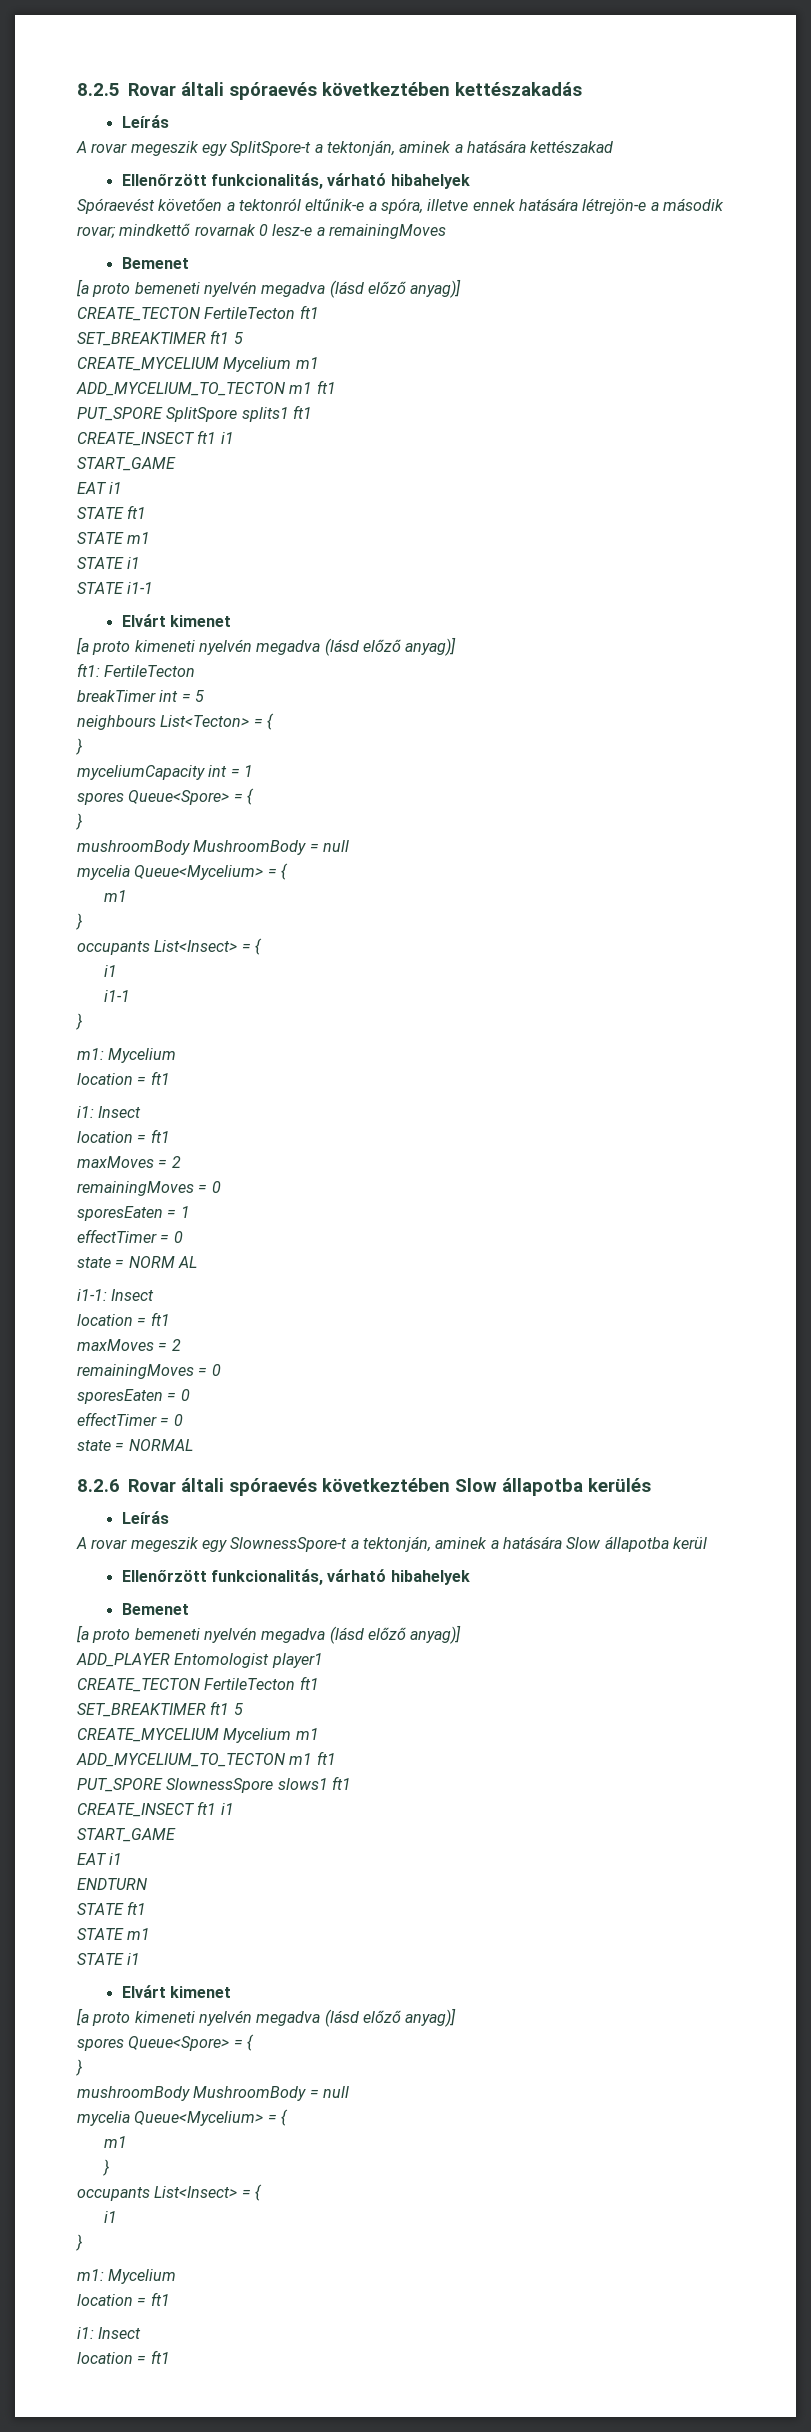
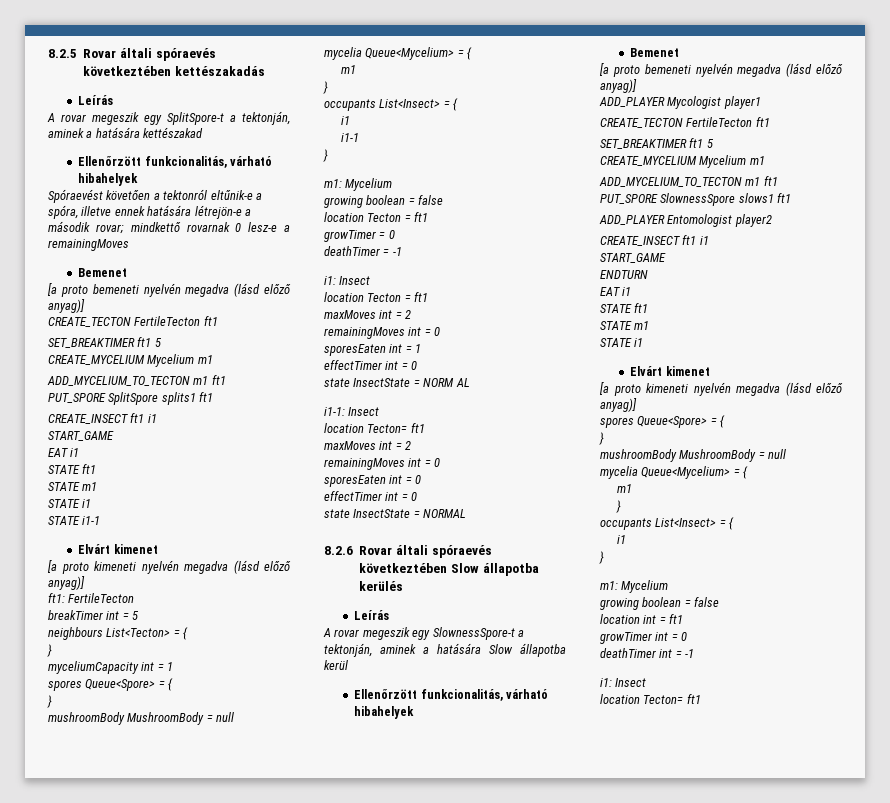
[77,1071,170,1085] [77,1106,142,1118] [77,1129,170,1143] [77,1156,181,1168] [77,1181,221,1196] [77,1206,163,1221] // location = ft1 // i1: Insect // location = ft1 // maxMoves = 2 // remainingMoves = 0 // sporesEaten -> [324,195,444,208] [324,212,429,222] [324,230,395,242] [324,246,402,256] [324,276,371,285] [324,292,429,302] [324,310,412,319] [324,327,441,339] [324,344,403,356] // growing boolean = false // location Tecton = ft1 // growTimer = 0 // deathTimer = -1 // i1: Insect // location Tecton = ft1 // maxMoves int = 2 // remainingMoves int = 0 // sporesEaten int
[160,1231,183,1243] [77,1257,111,1268] = 0 // state -> [385,361,418,370] [324,378,411,387] int = 0 // state InsectState
[137,1312,170,1326] [77,1339,181,1351] [77,1364,221,1379] [77,1389,163,1404] = ft1 // maxMoves = 2 // remainingMoves = 0 // sporesEaten -> [367,423,425,433] [324,441,412,450] [324,458,441,470] [324,475,403,487] Tecton= ft1 // maxMoves int = 2 // remainingMoves int = 0 // sporesEaten int
[160,1414,183,1426] [77,1440,111,1451] = 0 // state -> [385,492,418,501] [324,509,411,518] int = 0 // state InsectState
[174,1653,270,1668] Entomologist -> [667,96,722,109] Mycologist
[77,1801,234,1817] [77,1828,176,1842] [77,1853,123,1865] [77,1878,147,1890] // CREATE_INSECT ft1 i1 // START_GAME // EAT i1 // ENDTURN -> [599,214,772,227] [600,235,709,246] [600,253,666,263] [600,270,648,279] [600,287,632,296] // ADD_PLAYER Entomologist player2 // CREATE_INSECT ft1 i1 // START_GAME // ENDTURN // EAT i1
[77,2292,170,2306] [77,2327,142,2339] [77,2352,147,2364] // location = ft1 // i1: Insect // location = -> [600,597,720,610] [600,614,684,624] [600,632,688,644] [600,648,695,658] [600,678,647,687] [600,694,684,704] // growing boolean = false // location int = ft1 // growTimer int = 0 // deathTimer int = -1 // i1: Insect // location Tecton=

